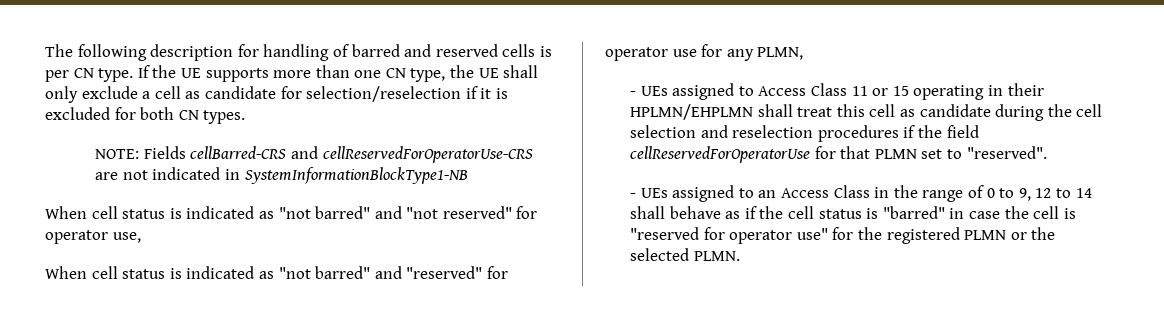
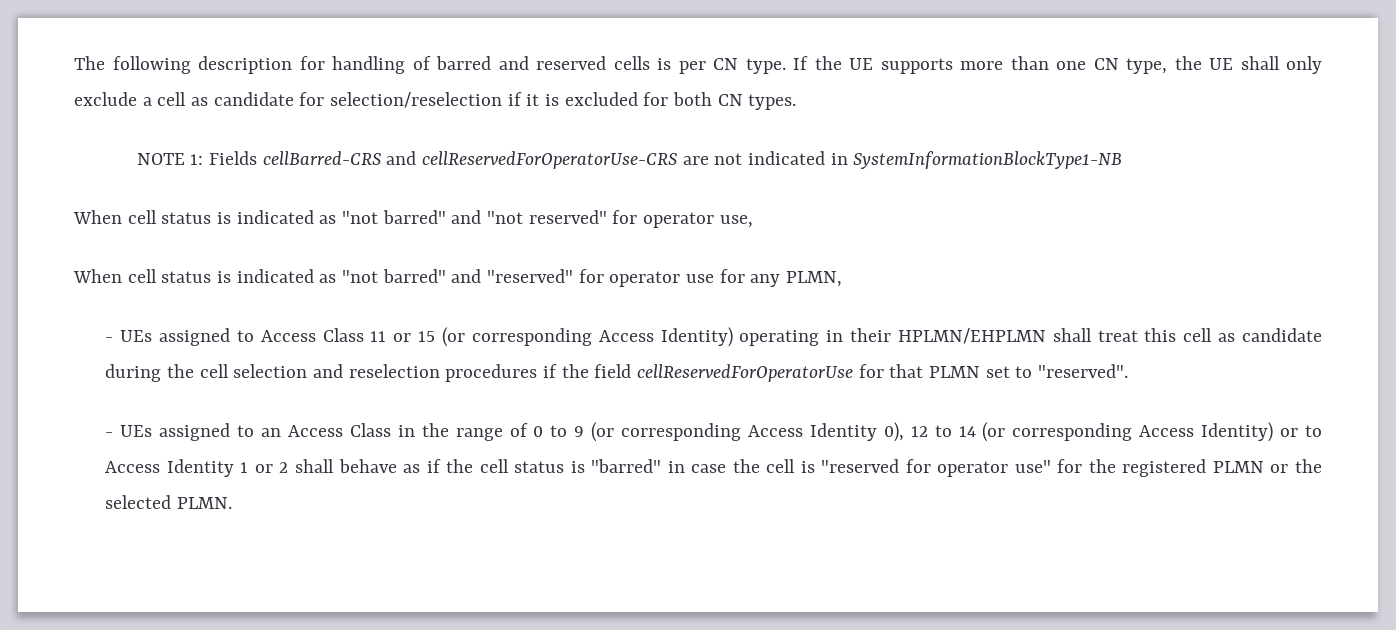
[95,149,140,159] NOTE: -> [136,153,204,165] NOTE 1:
(909, 91) none -> [442,327,733,347] (or corresponding Access Identity)
[1018,188,1092,201] 9, 12 to 14 -> [574,422,1322,442] [105,459,289,477] 9 (or corresponding Access Identity 0), 12 to 14 (or corresponding Access Identity) or to Access Identity 1 or 2

